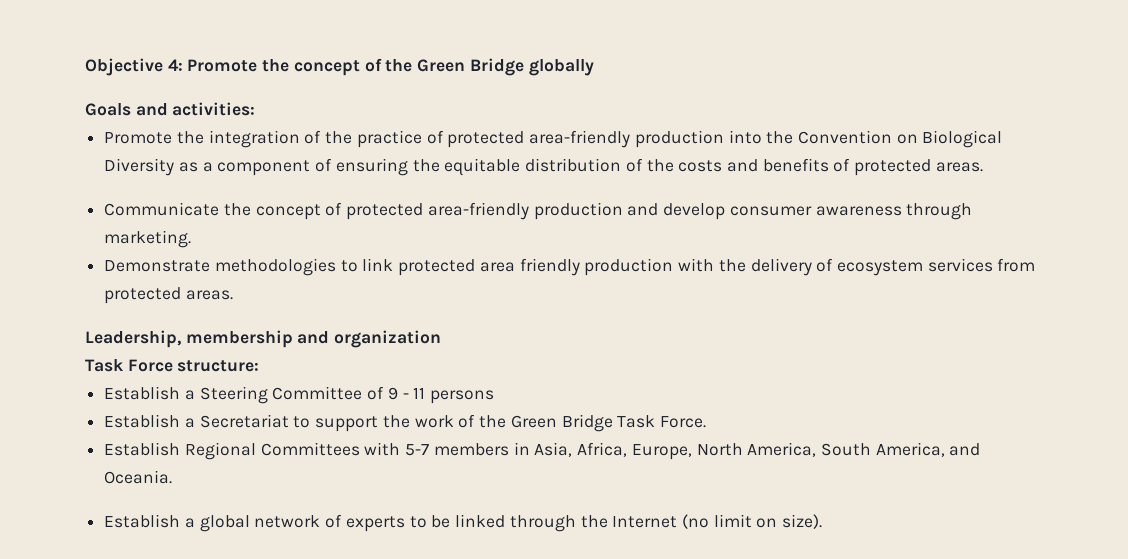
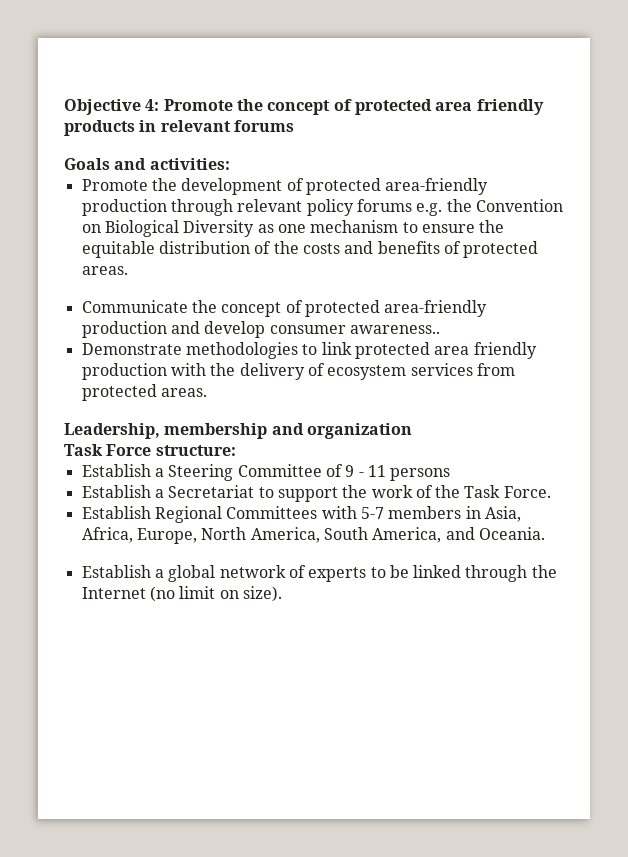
[385,58,594,76] the Green Bridge globally -> [354,99,544,115] [64,120,294,136] protected area friendly products in relevant forums
[208,130,762,148] integration of the practice of protected area-friendly production into -> [181,178,489,195] [81,199,443,216] development of protected area-friendly production through relevant policy forums e.g.
[202,158,408,176] a component of ensuring -> [277,220,475,233] one mechanism to ensure
[815,203,973,220] [104,230,192,248] awareness through marketing. -> [349,325,440,334] awareness..
[510,414,613,432] Green Bridge -> (461, 491) none

